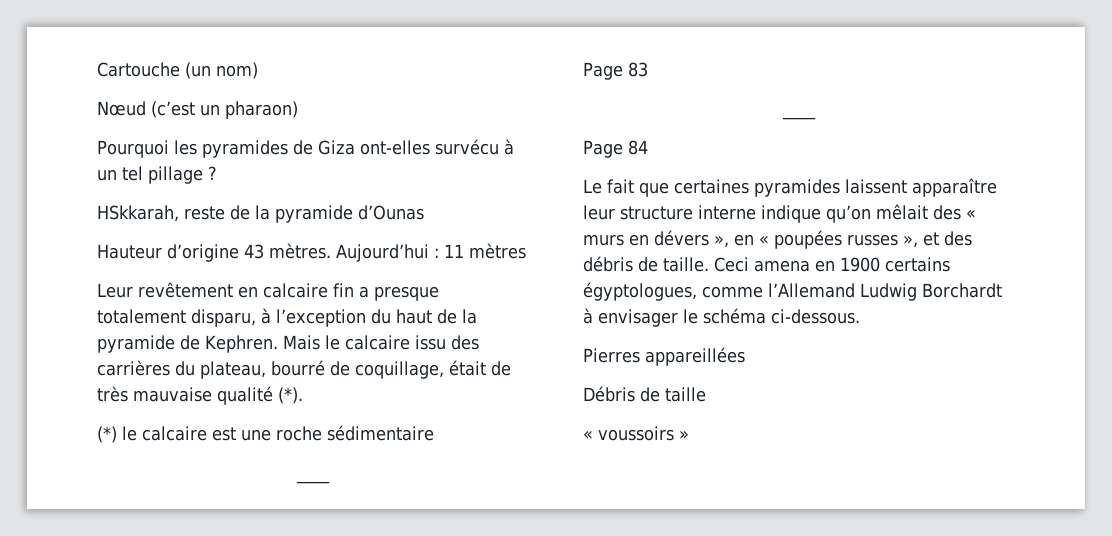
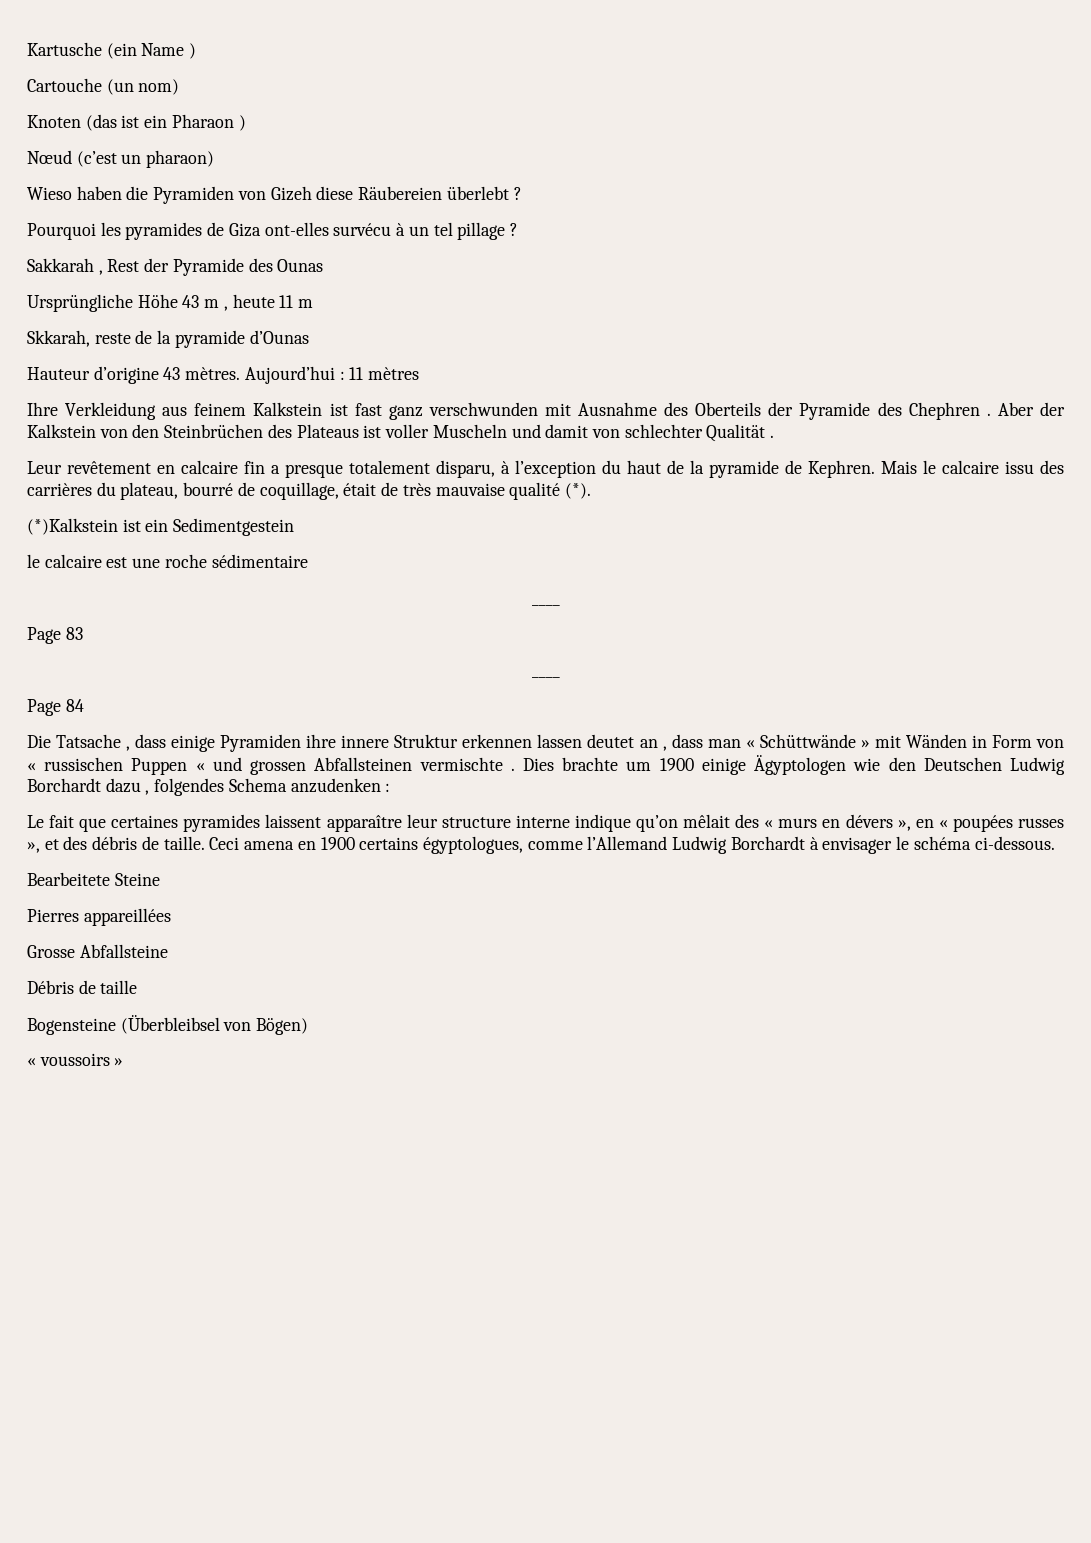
(97, 69) none -> [27,42,197,59] Kartusche (ein Name ) //
[97,101,298,119] Nœud (c’est un pharaon) -> [27,114,246,131] [27,150,215,168] [27,186,522,204] Knoten (das ist ein Pharaon ) // Nœud (c’est un pharaon) // Wieso haben die Pyramiden von Gizeh diese Räubereien überlebt ?
[97,205,179,222] HSkkarah, -> [27,258,324,276] [27,294,314,312] [27,330,90,347] Sakkarah , Rest der Pyramide des Ounas // Ursprüngliche Höhe 43 m , heute 11 m // Skkarah,
(526, 251) none -> [27,402,1065,420] [27,424,775,442] // Ihre Verkleidung aus feinem Kalkstein ist fast ganz verschwunden mit Ausnahme des Oberteils der Pyramide des Chephren . Aber der Kalkstein von den Steinbrüchen des Plateaus ist voller Muscheln und damit von schlechter Qualität .
[97,426,117,443] (*) -> [27,518,295,536] (*)Kalkstein ist ein Sedimentgestein //
(648, 147) none -> [27,734,1065,752] [27,755,1065,775] [27,778,391,796] // Die Tatsache , dass einige Pyramiden ihre innere Struktur erkennen lassen deutet an , dass man « Schüttwände » mit Wänden in Form von « russischen Puppen « und grossen Abfallsteinen vermischte . Dies brachte um 1900 einige Ägyptologen wie den Deutschen Ludwig Borchardt dazu , folgendes Schema anzudenken :
(860, 316) none -> [27,872,160,886] // Bearbeitete Steine
(745, 356) none -> [27,944,168,958] // Grosse Abfallsteine
(706, 394) none -> [27,1015,309,1035] // Bogensteine (Überbleibsel von Bögen)

